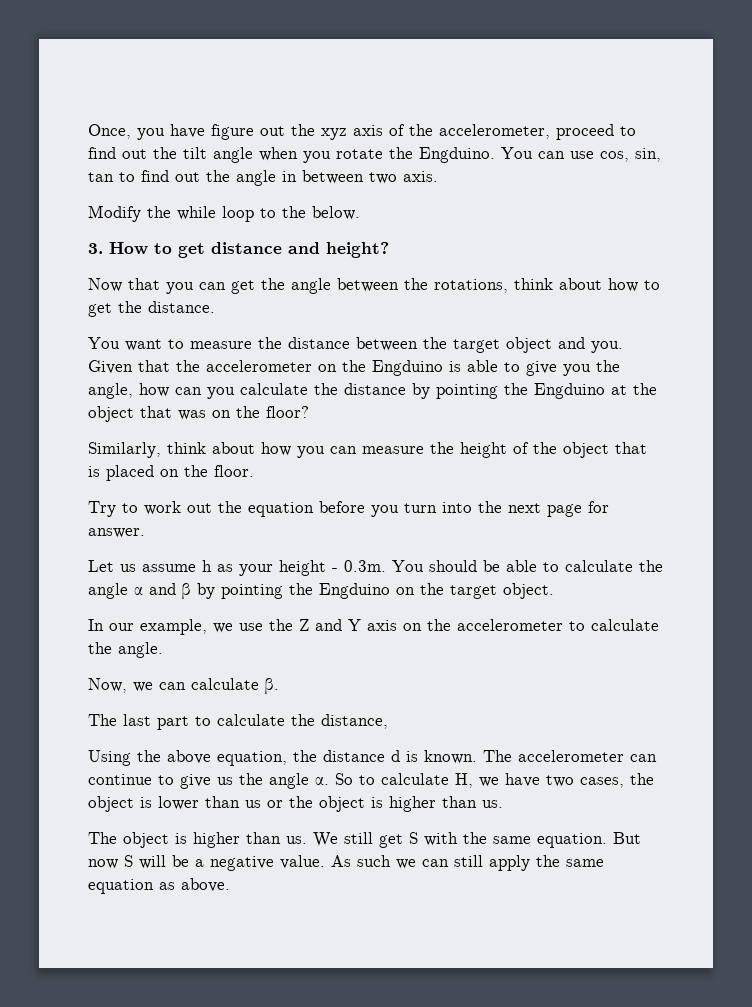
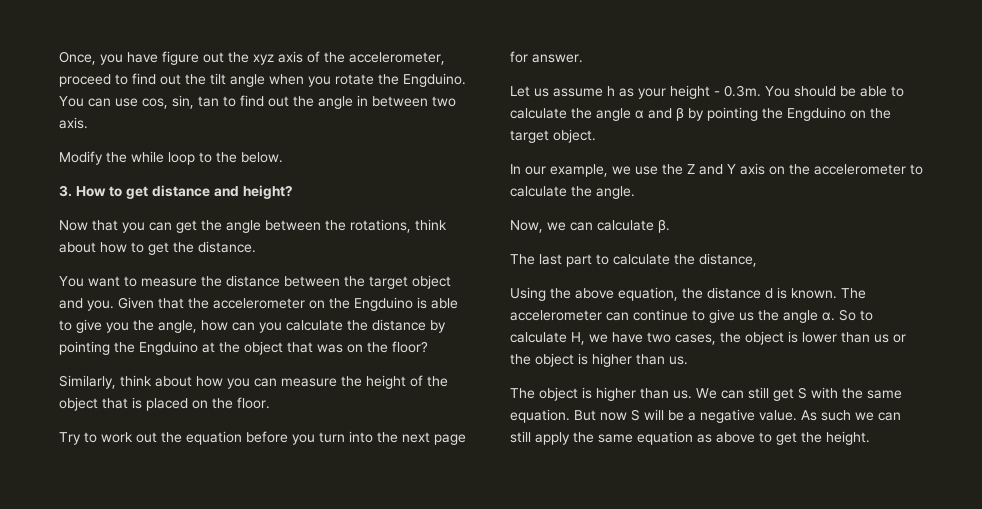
(338, 839) none -> [721,390,744,399] can
[181,878,230,892] above. -> [716,431,870,445] above to get the height.

